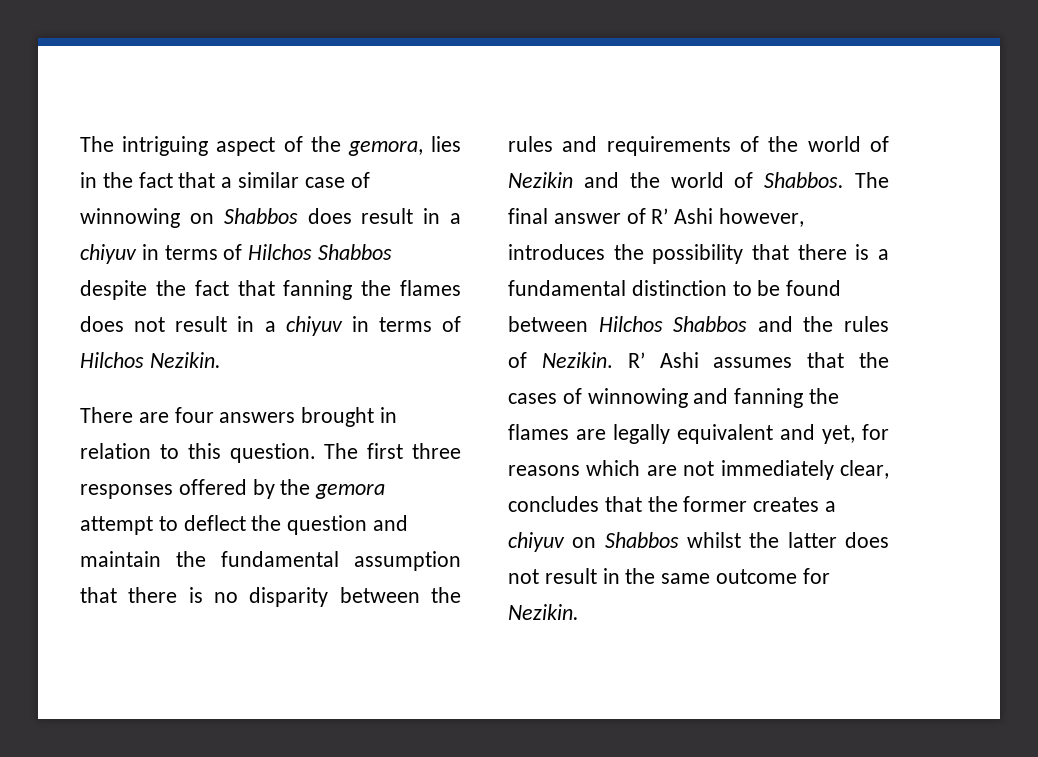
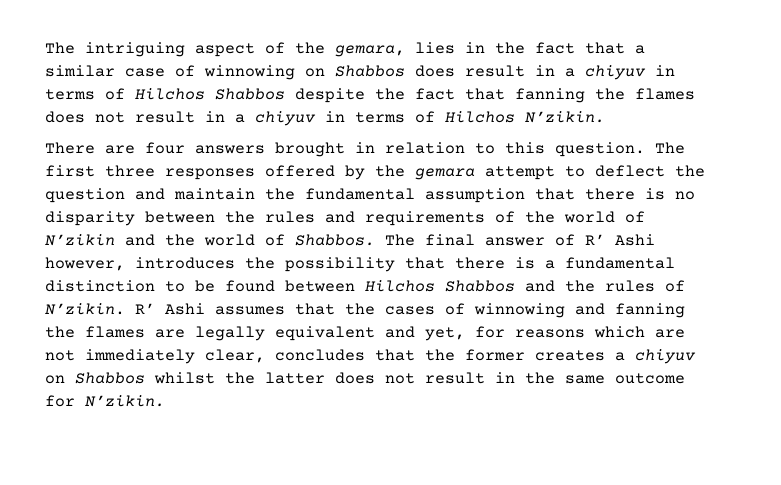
[347,141,423,156] gemora, -> [335,45,405,57] gemara,
[149,352,221,368] Nezikin. -> [525,111,605,123] N’zikin.
[315,484,386,499] gemora -> [415,168,475,180] gemara
[508,172,573,188] Nezikin -> [45,234,115,246] N’zikin
[541,352,613,368] Nezikin. -> [45,303,125,315] N’zikin.
[508,604,579,620] Nezikin. -> [85,395,165,407] N’zikin.

